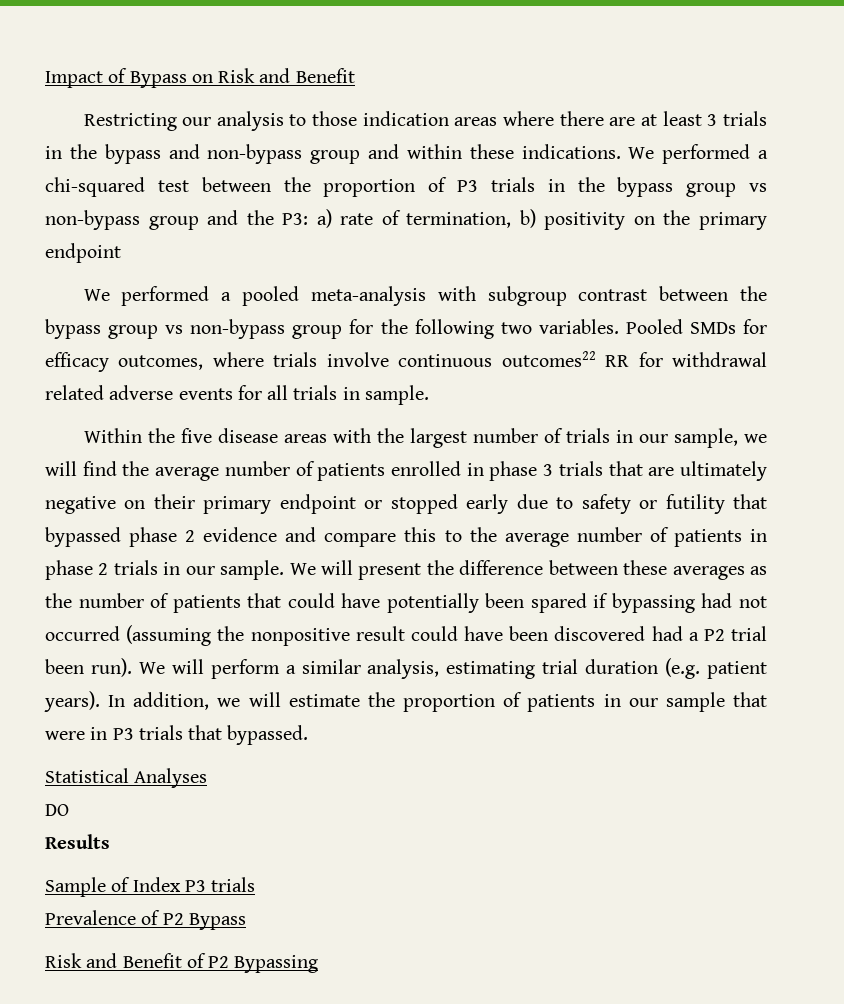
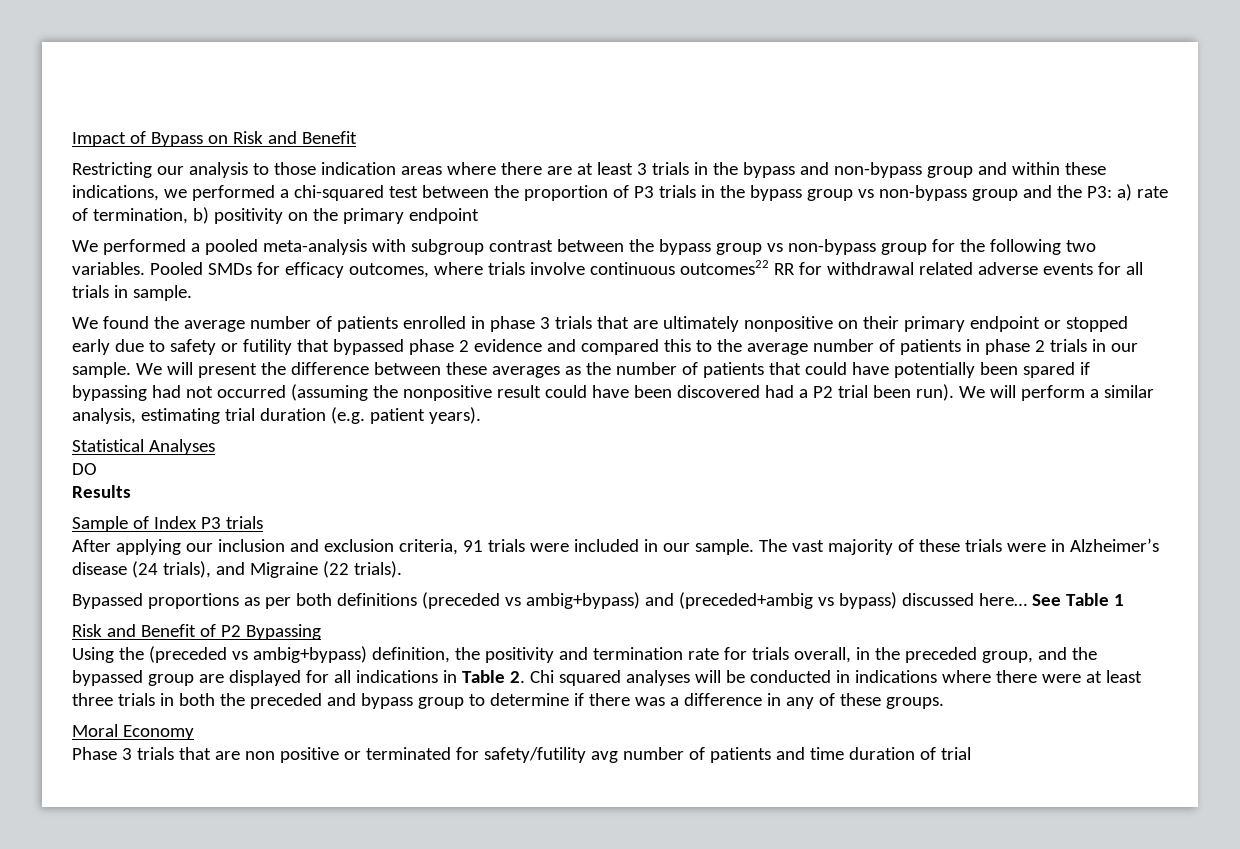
[521,144,655,159] indications. We -> [72,185,187,201] indications, we
[83,428,767,448] [45,461,117,476] Within the five disease areas with the largest number of trials in our sample, we will find -> [72,316,149,329] We found
[45,496,116,514] negative -> [743,316,833,332] nonpositive
[324,533,397,547] compare -> [580,339,659,355] compared
[108,692,767,712] [45,725,309,745] In addition, we will estimate the proportion of patients in our sample that were in P3 trials that bypassed. -> (481, 415) none
[45,910,246,930] Prevalence of P2 Bypass -> [72,538,1159,555] [72,561,402,578] [72,592,1124,609] After applying our inclusion and exclusion criteria, 91 trials were included in our sample. The vast majority of these trials were in Alzheimer’s disease (24 trials), and Migraine (22 trials). // Bypassed proportions as per both definitions (preceded vs ambig+bypass) and (preceded+ambig vs bypass) discussed here… See Table 1
(319, 964) none -> [72,646,1097,663] [72,670,1142,686] [72,693,944,709] [72,724,194,740] [72,747,971,763] // Using the (preceded vs ambig+bypass) definition, the positivity and termination rate for trials overall, in the preceded group, and the bypassed group are displayed for all indications in Table 2. Chi squared analyses will be conducted in indications where there were at least three trials in both the preceded and bypass group to determine if there was a difference in any of these groups. // Moral Economy // Phase 3 trials that are non positive or terminated for safety/futility avg number of patients and time duration of trial

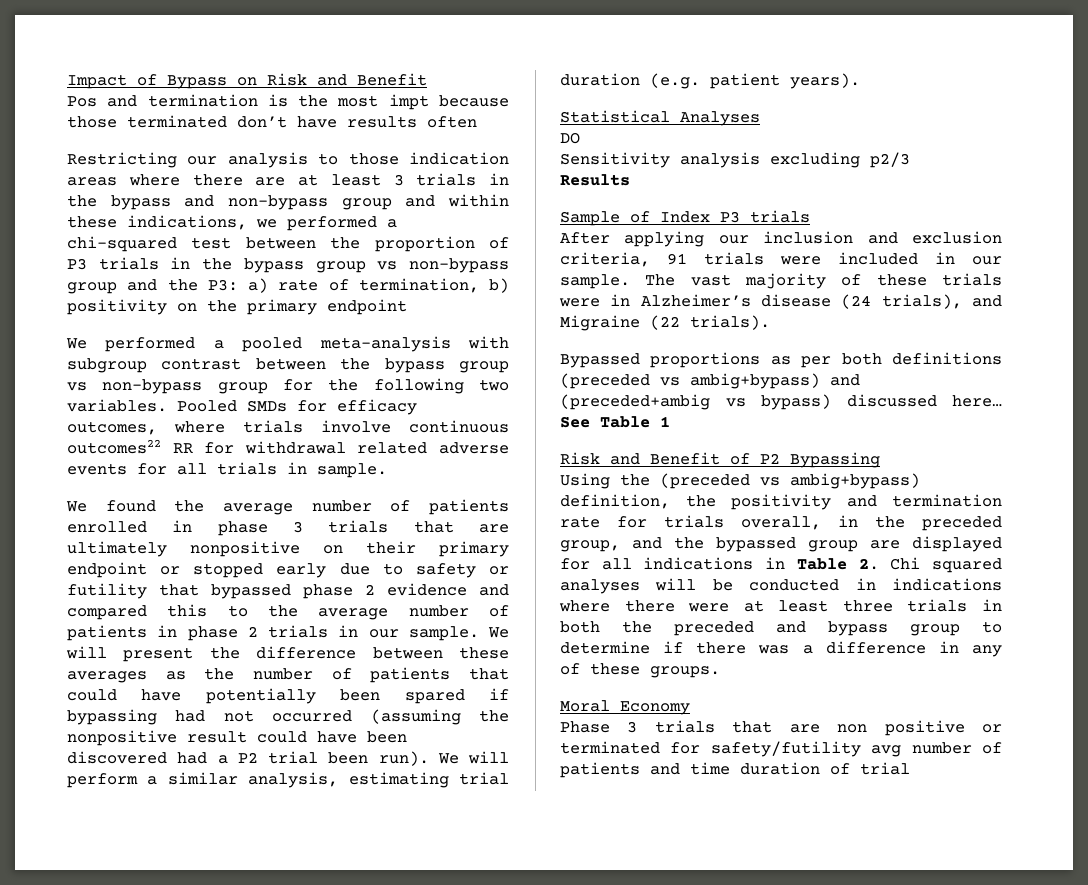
(357, 137) none -> [67,94,509,110] [67,115,477,128] // Pos and termination is the most impt because those terminated don’t have results often
(97, 469) none -> [560,152,910,168] // Sensitivity analysis excluding p2/3

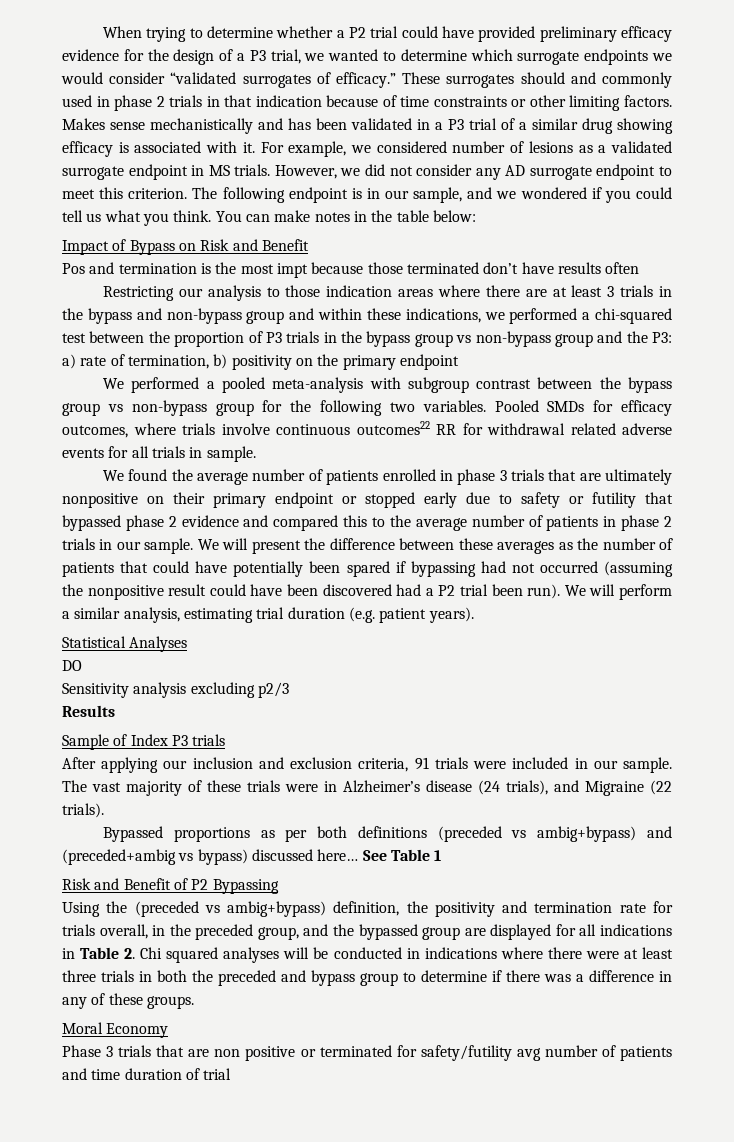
(67, 81) none -> [103,26,672,42] [62,49,672,65] [61,72,672,88] [62,95,673,111] [62,118,673,134] [62,141,672,157] [62,164,672,180] [62,187,672,203] [62,210,476,226] When trying to determine whether a P2 trial could have provided preliminary efficacy evidence for the design of a P3 trial, we wanted to determine which surrogate endpoints we would consider “validated surrogates of efficacy.” These surrogates should and commonly used in phase 2 trials in that indication because of time constraints or other limiting factors. Makes sense mechanistically and has been validated in a P3 trial of a similar drug showing efficacy is associated with it. For example, we considered number of lesions as a validated surrogate endpoint in MS trials. However, we did not consider any AD surrogate endpoint to meet this criterion. The following endpoint is in our sample, and we wondered if you could tell us what you think. You can make notes in the table below: //

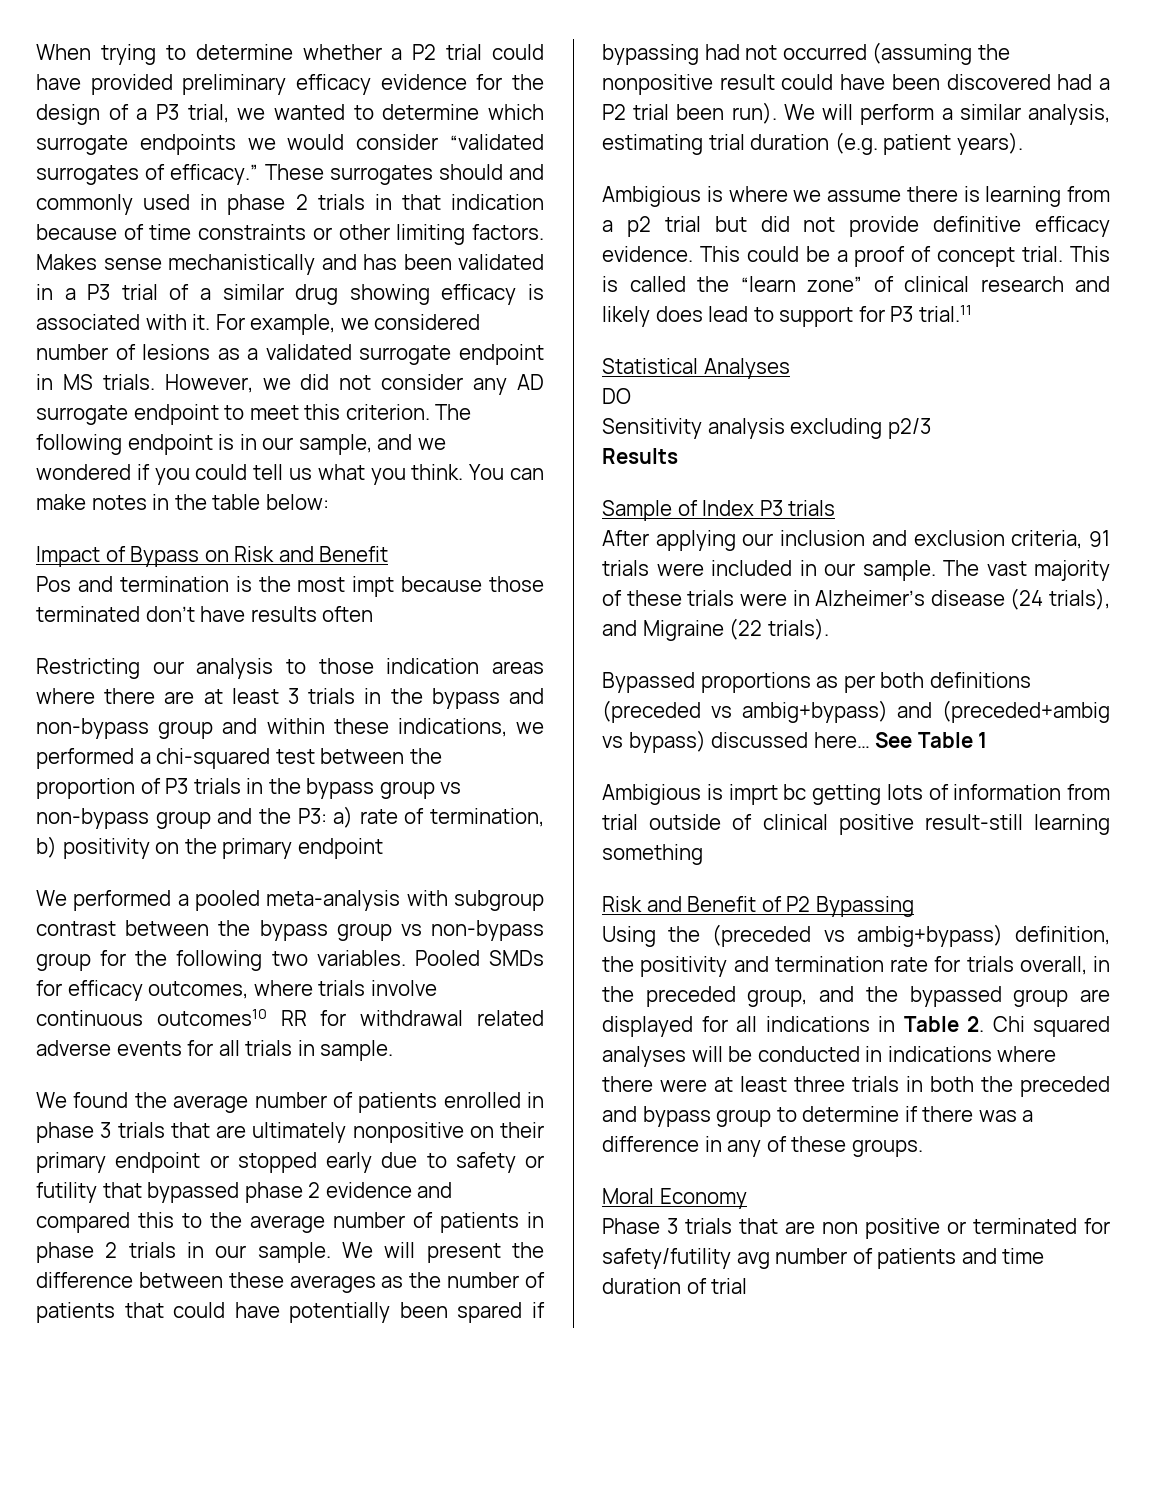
[356,421,430,435] outcomes22 -> [156,1009,267,1026] outcomes10
(474, 615) none -> [602,186,1110,207] [602,216,1110,237] [602,246,1110,267] [602,276,1110,292] [602,305,972,327] // Ambigious is where we assume there is learning from a p2 trial but did not provide definitive efficacy evidence. This could be a proof of concept trial. This is called the “learn zone” of clinical research and likely does lead to support for P3 trial.11
(442, 855) none -> [602,784,1110,805] [602,814,1110,835] [602,844,703,865] // Ambigious is imprt bc getting lots of information from trial outside of clinical positive result-still learning something

